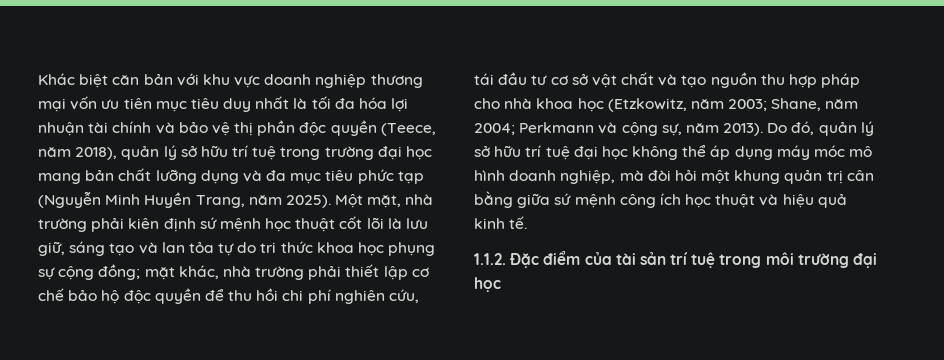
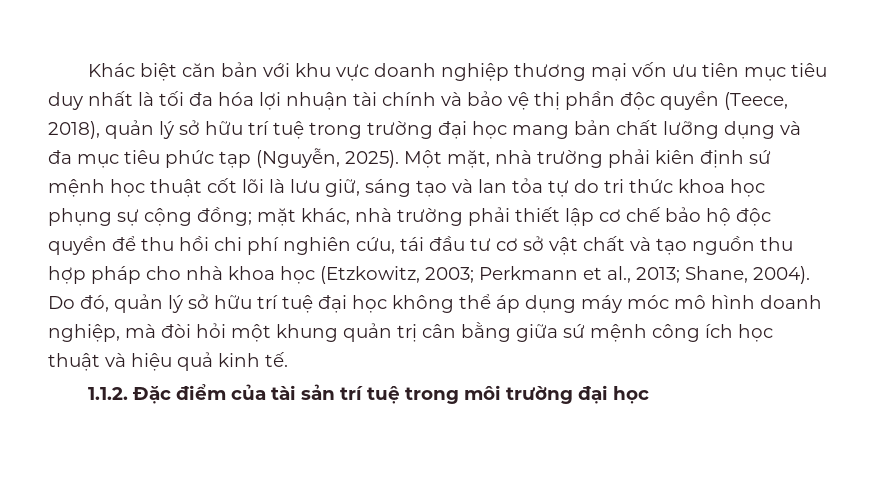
[38,147,71,157] năm -> (788, 101) none
[38,191,282,208] (Nguyễn Minh Huyền Trang, năm -> [256,148,340,168] (Nguyễn,
[690,98,859,111] [474,122,764,136] năm 2003; Shane, năm 2004; Perkmann và cộng sự, năm 2013). -> [425,266,810,284] 2003; Perkmann et al., 2013; Shane, 2004).

